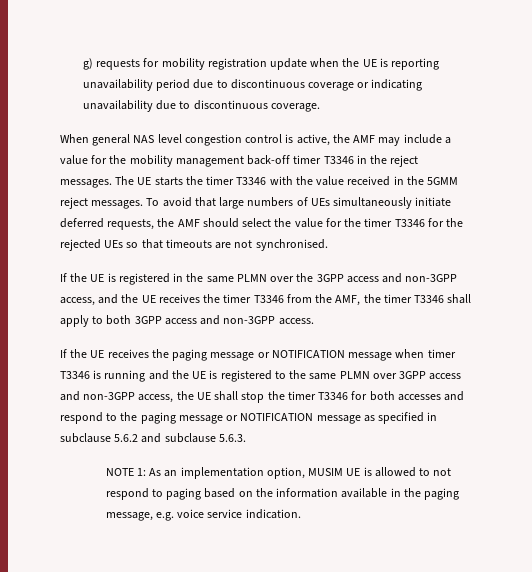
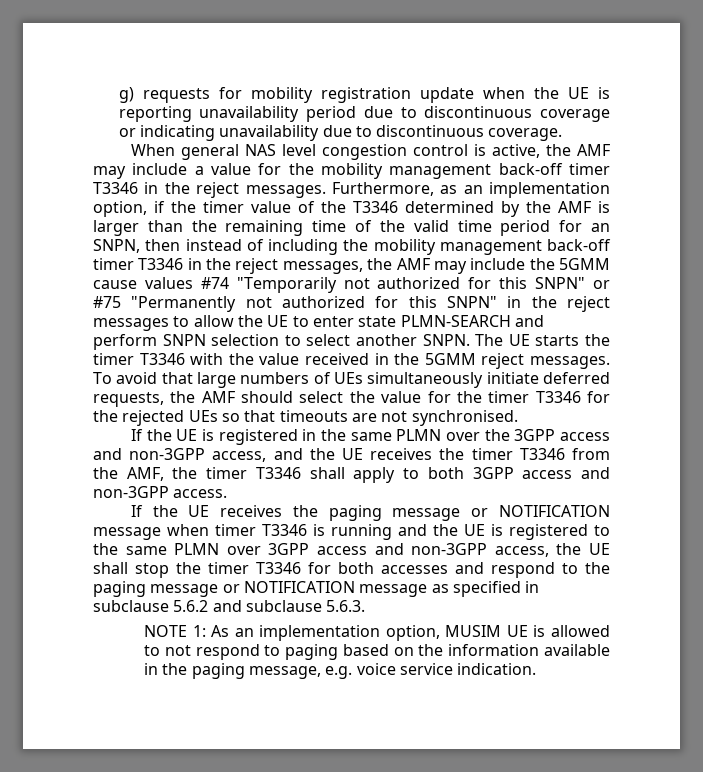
(112, 183) none -> [331,182,610,198] [93,201,610,217] [93,220,610,236] [93,239,611,255] [93,258,611,274] [93,277,611,293] [93,296,610,312] [93,315,544,331] [93,334,470,350] Furthermore, as an implementation option, if the timer value of the T3346 determined by the AMF is larger than the remaining time of the valid time period for an SNPN, then instead of including the mobility management back-off timer T3346 in the reject messages, the AMF may include the 5GMM cause values #74 "Temporarily not authorized for this SNPN" or #75 "Permanently not authorized for this SNPN" in the reject messages to allow the UE to enter state PLMN-SEARCH and perform SNPN selection to select another SNPN.

